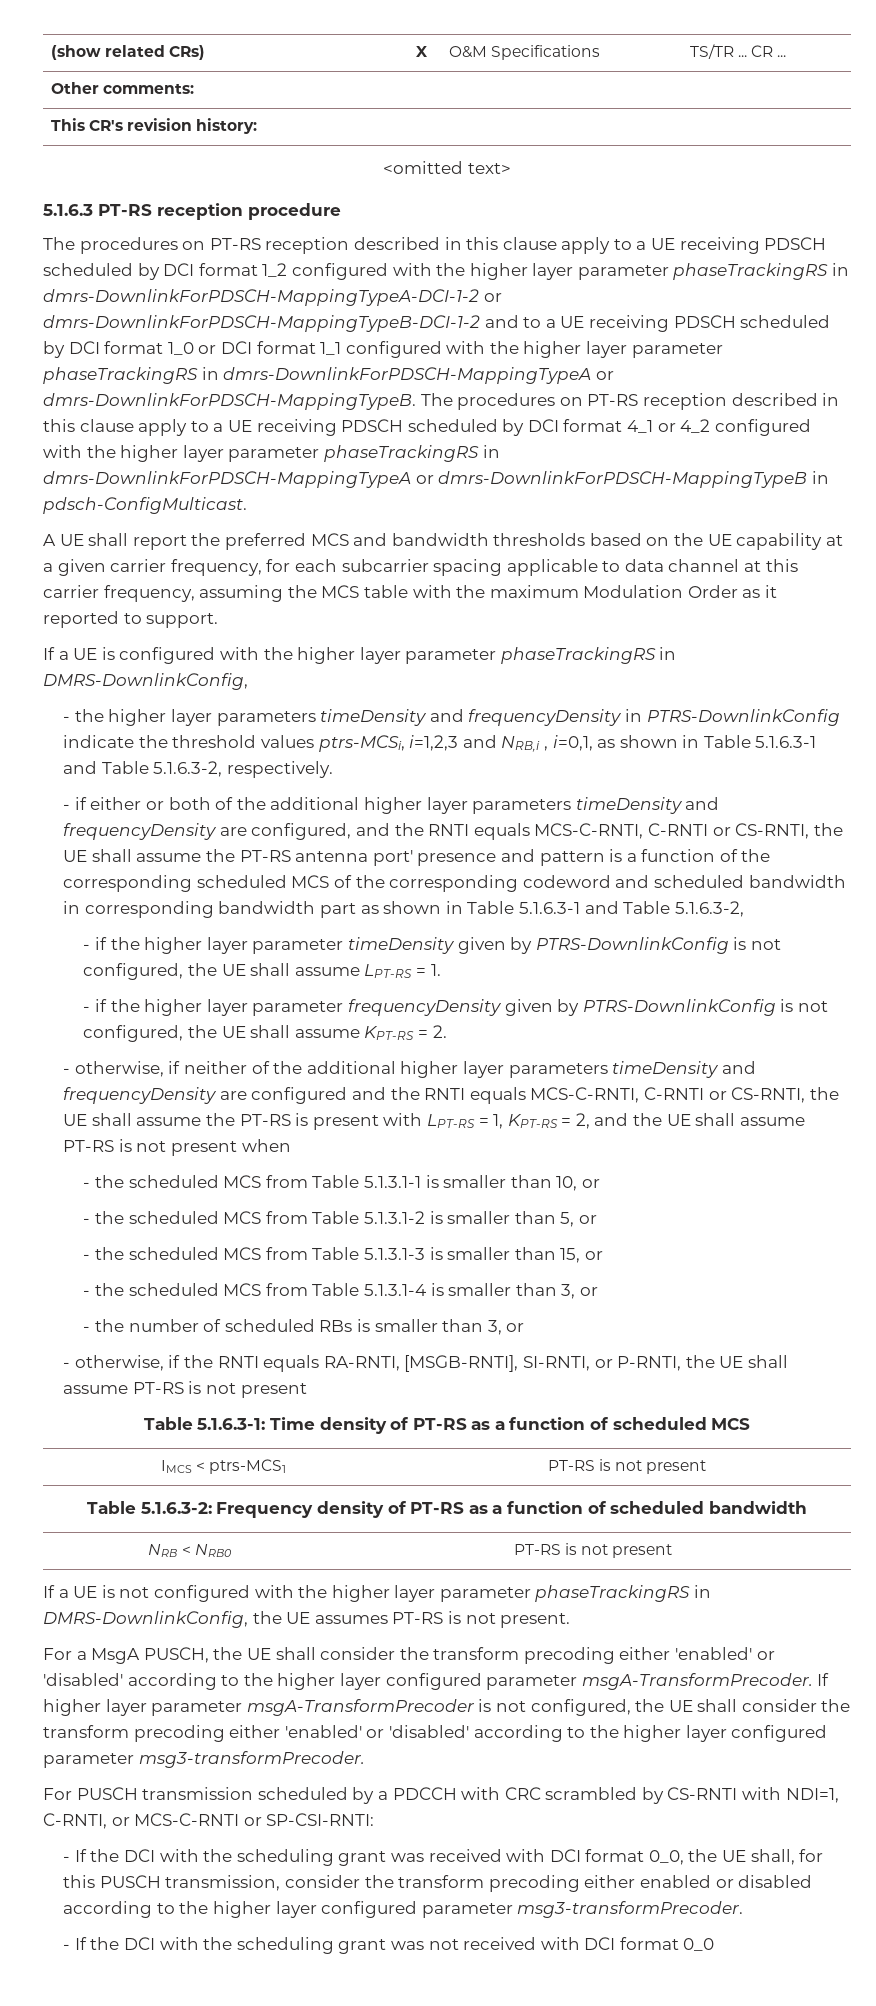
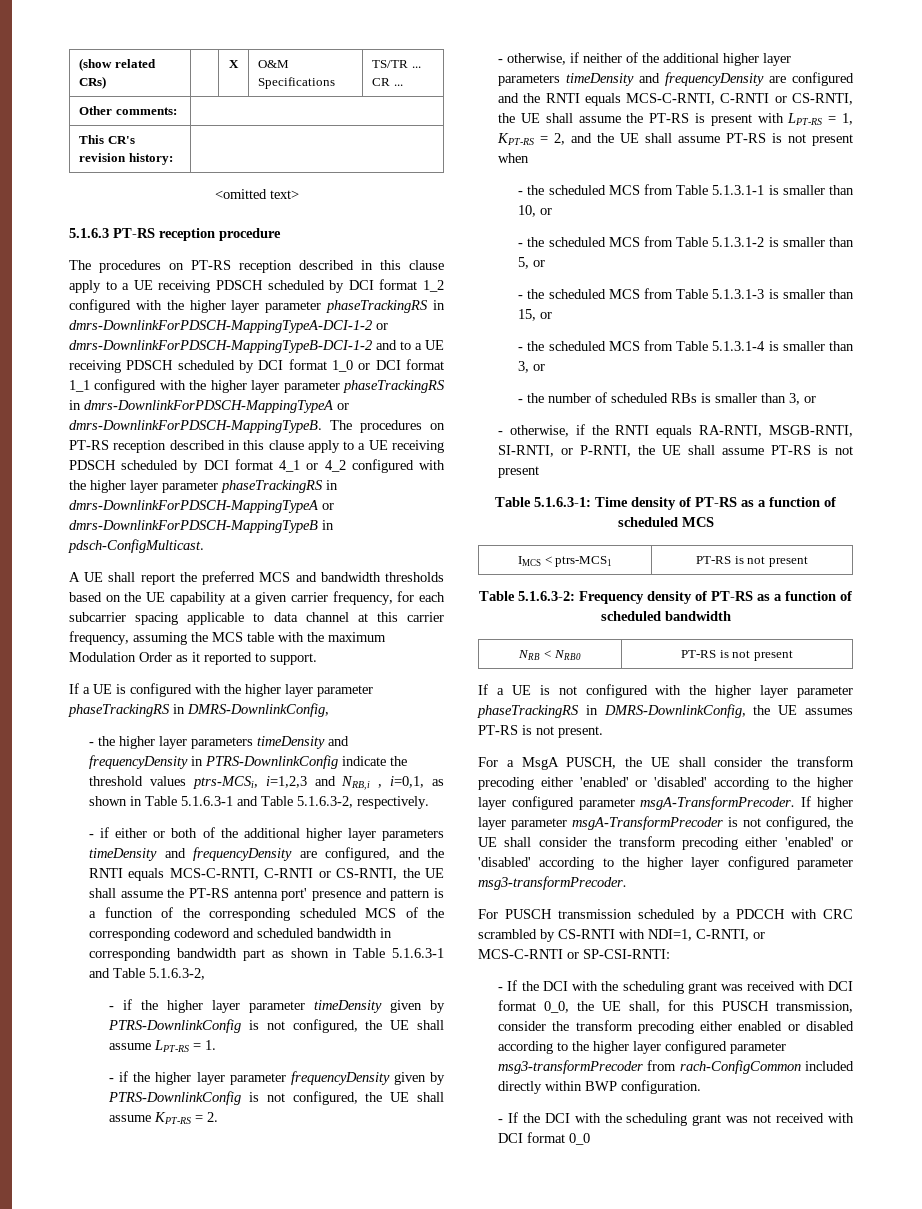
[404,1355,519,1372] [MSGB-RNTI], -> [769,425,853,437] MSGB-RNTI,
[517,1901,744,1918] msg3-transformPrecoder. -> [498,1060,854,1074] [498,1080,702,1094] msg3-transformPrecoder from rach-ConfigCommon included directly within BWP configuration.

